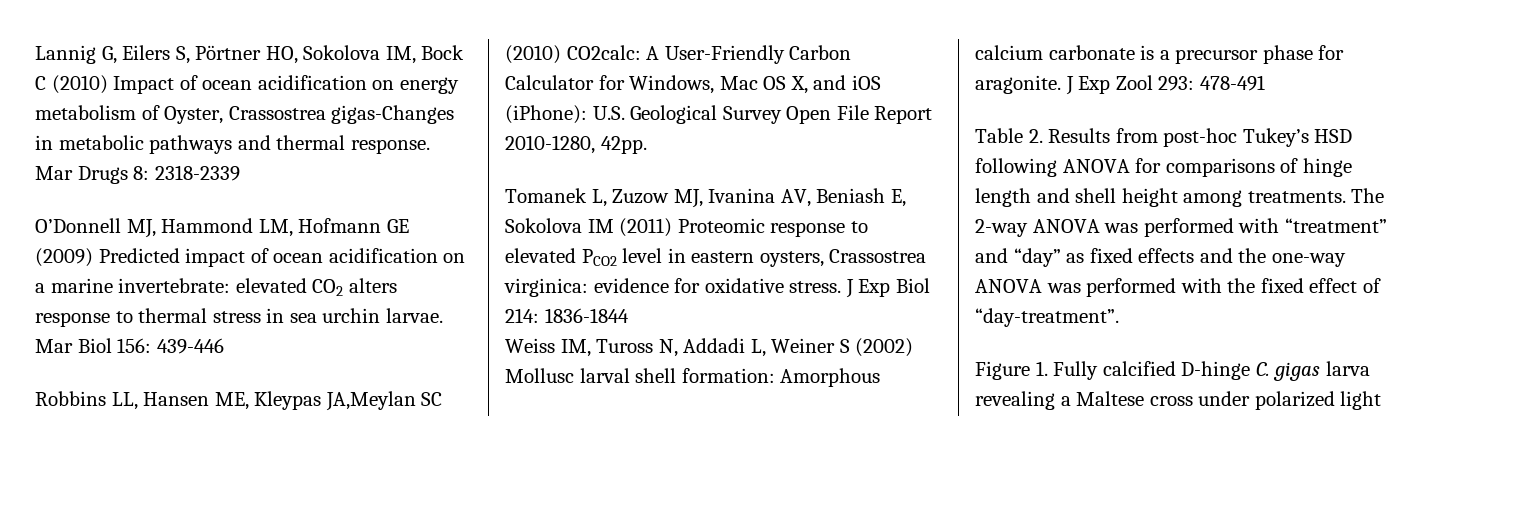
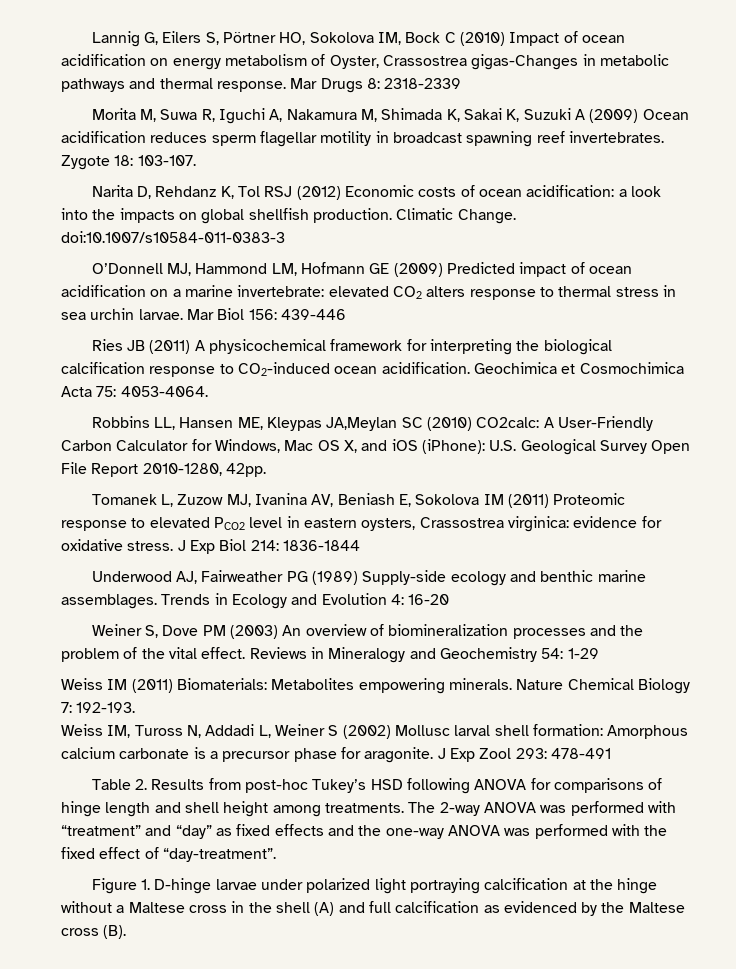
(240, 173) none -> [91,108,689,124] [61,131,664,147] [61,155,196,170] [91,185,661,200] [61,208,516,224] [61,231,285,243] // Morita M, Suwa R, Iguchi A, Nakamura M, Shimada K, Sakai K, Suzuki A (2009) Ocean acidification reduces sperm flagellar motility in broadcast spawning reef invertebrates. Zygote 18: 103-107. // Narita D, Rehdanz K, Tol RSJ (2012) Economic costs of ocean acidification: a look into the impacts on global shellfish production. Climatic Change. doi:10.1007/s10584-011-0383-3
(224, 346) none -> [91,339,612,355] [61,362,684,377] [61,386,208,397] // Ries JB (2011) A physicochemical framework for interpreting the biological calcification response to CO2-induced ocean acidification. Geochimica et Cosmochimica Acta 75: 4053-4064.
(629, 315) none -> [91,570,646,586] [61,593,450,609] [91,624,644,639] [61,647,599,663] [61,678,690,694] [61,702,136,713] // Underwood AJ, Fairweather PG (1989) Supply-side ecology and benthic marine assemblages. Trends in Ecology and Evolution 4: 16-20 // Weiner S, Dove PM (2003) An overview of biomineralization processes and the problem of the vital effect. Reviews in Mineralogy and Geochemistry 54: 1-29 // Weiss IM (2011) Biomaterials: Metabolites empowering minerals. Nature Chemical Biology 7: 192-193.
[1053,361,1370,381] [975,391,1382,410] Fully calcified D-hinge C. gigas larva revealing a Maltese cross under polarized light -> [154,878,658,894] [61,901,685,916] [61,925,127,939] D-hinge larvae under polarized light portraying calcification at the hinge without a Maltese cross in the shell (A) and full calcification as evidenced by the Maltese cross (B).

